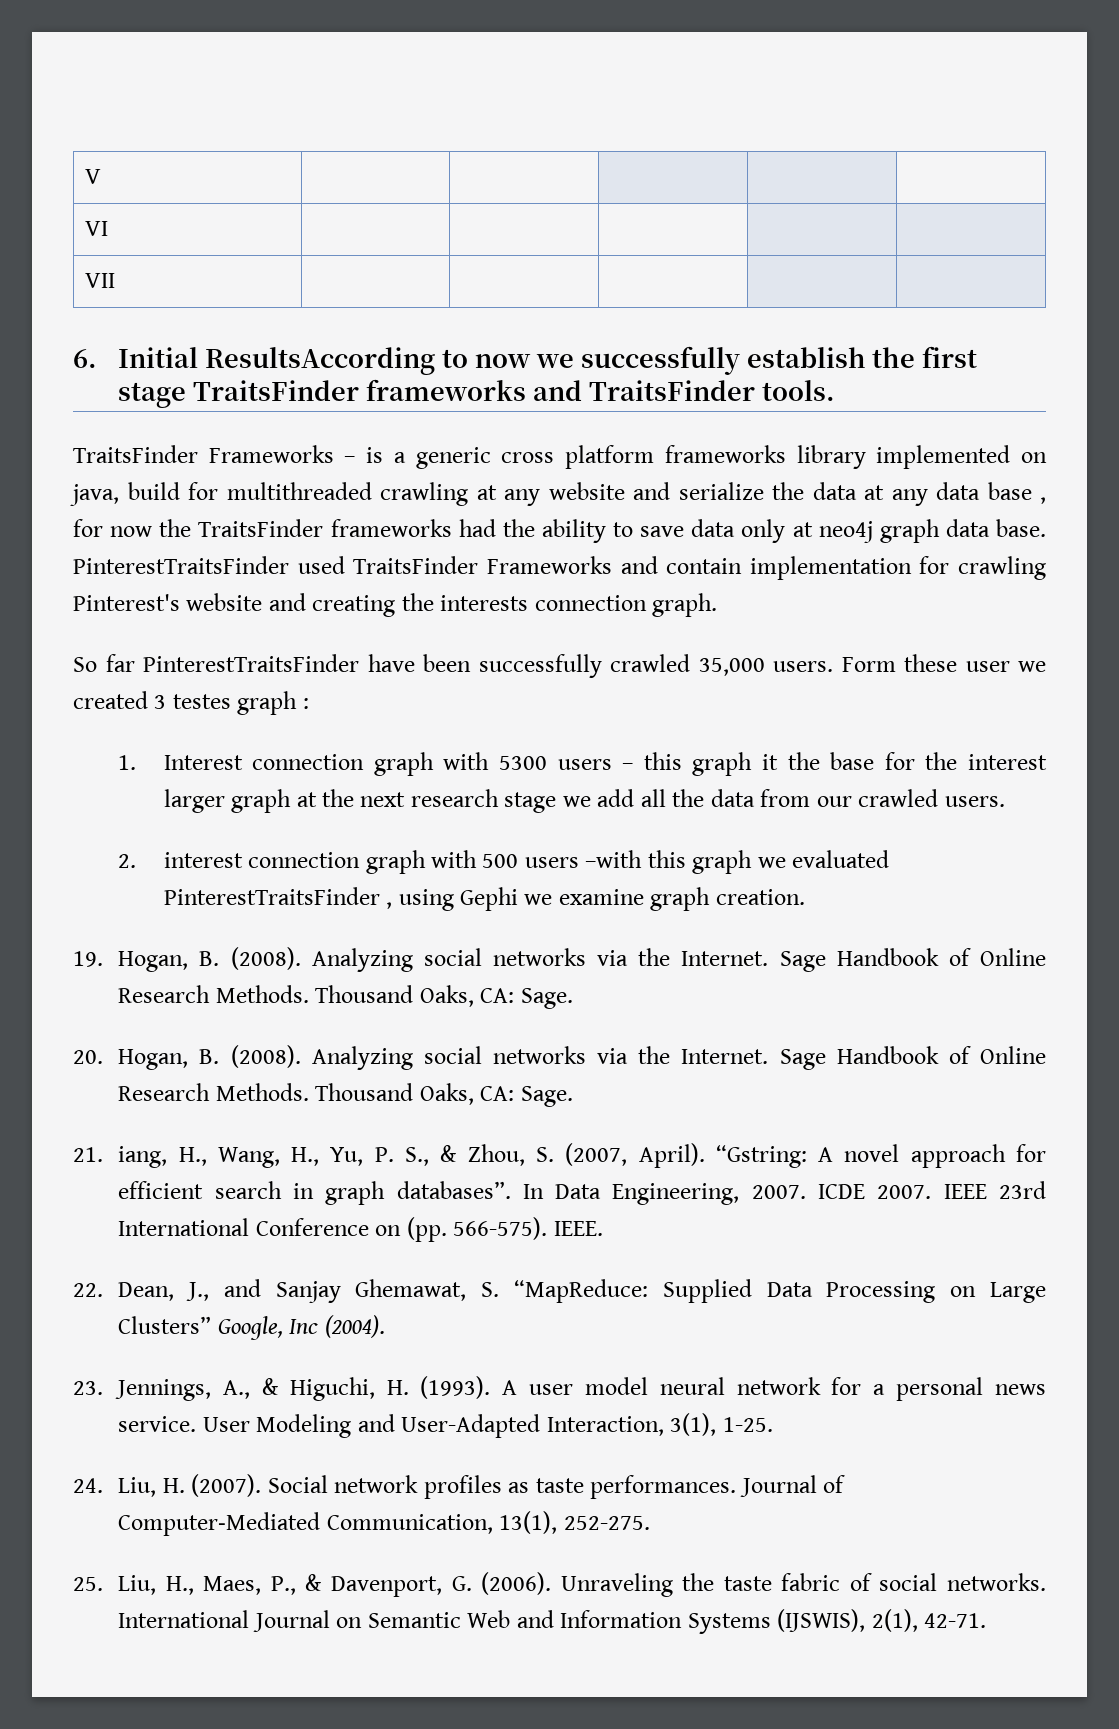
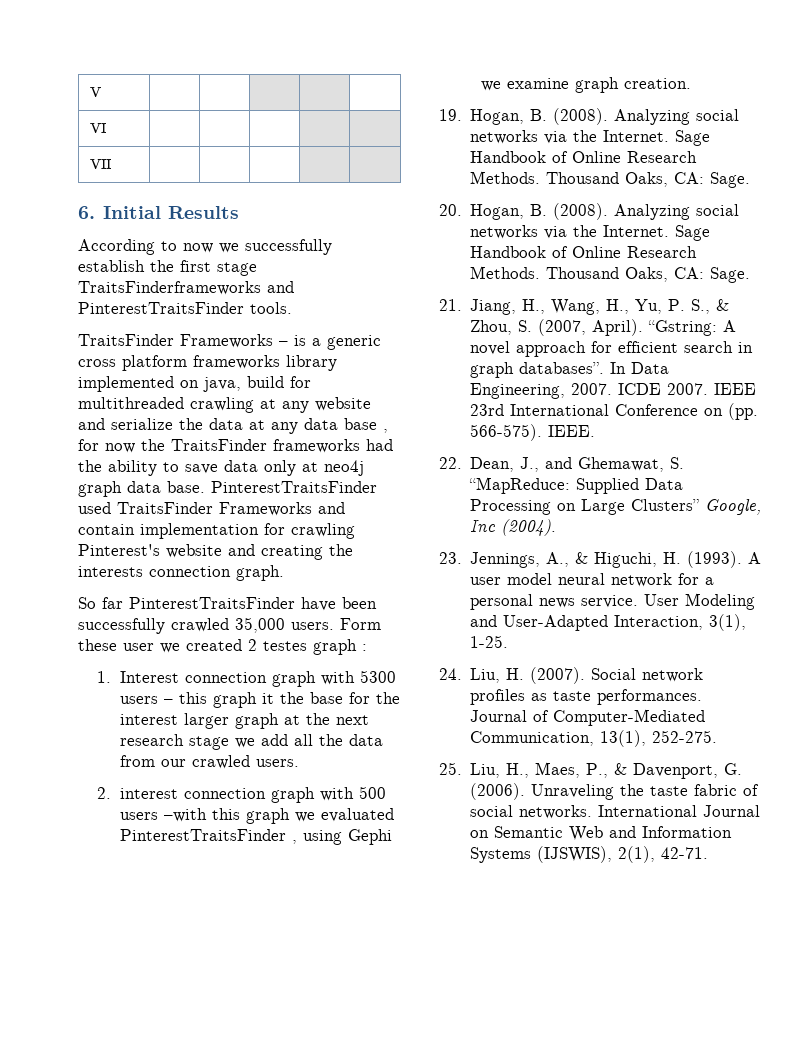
[205,347,436,375] ResultsAccording -> [168,206,240,219] [78,239,155,255] Results // According
[193,379,755,401] TraitsFinder frameworks and TraitsFinder -> [78,281,294,295] [78,302,244,314] TraitsFinderframeworks and PinterestTraitsFinder
[154,695,167,709] 3 -> [248,639,257,651] 2
[118,1146,168,1168] iang, -> [470,299,517,315] Jiang,
[275,1281,341,1303] Sanjay -> (573, 463) none

